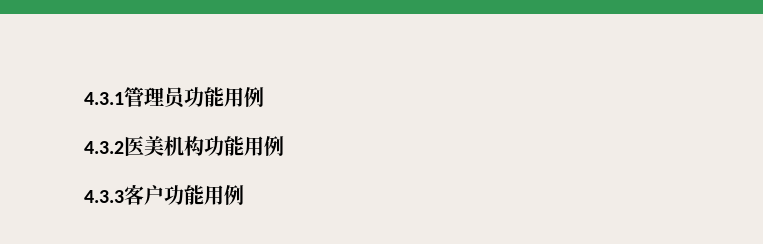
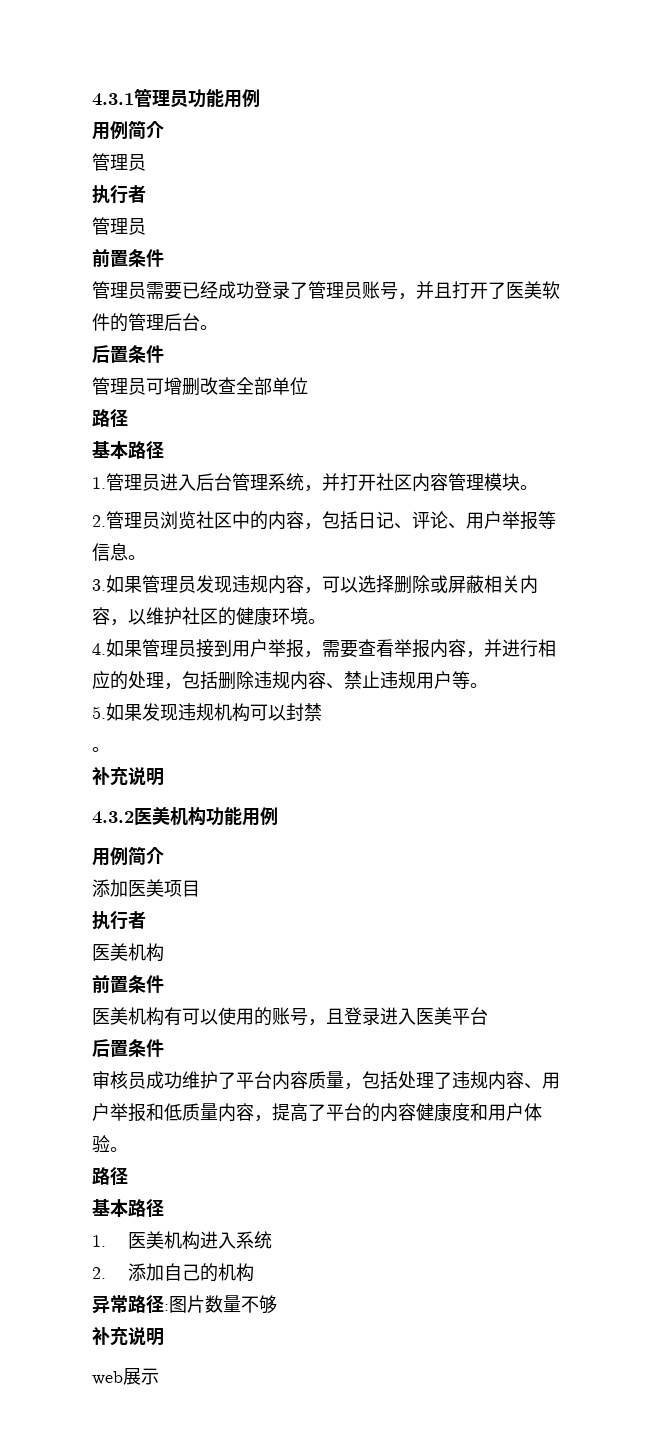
(264, 96) none -> [92,120,164,140] [92,153,146,171] [92,185,146,204] [92,217,146,235] [92,249,164,268] [92,281,560,300] [92,313,218,332] [92,345,164,363] [92,377,308,396] [92,409,128,427] [92,441,164,459] [92,473,538,492] [92,511,556,530] [92,543,146,561] [92,575,538,594] [92,607,326,626] [92,639,556,658] [92,671,488,690] [92,703,322,722] [92,747,110,752] [92,767,164,786] // 用例简介 // 管理员 // 执行者 // 管理员 // 前置条件 // 管理员需要已经成功登录了管理员账号，并且打开了医美软件的管理后台。 // 后置条件 // 管理员可增删改查全部单位 // 路径 // 基本路径 // 1.管理员进入后台管理系统，并打开社区内容管理模块。 // 2.管理员浏览社区中的内容，包括日记、评论、用户举报等信息。 // 3.如果管理员发现违规内容，可以选择删除或屏蔽相关内容，以维护社区的健康环境。 // 4.如果管理员接到用户举报，需要查看举报内容，并进行相应的处理，包括删除违规内容、禁止违规用户等。 // 5.如果发现违规机构可以封禁 // 。 // 补充说明
[84,184,244,205] 4.3.3客户功能用例 -> [92,846,164,866] [92,879,200,897] [92,911,146,930] [92,943,164,962] [92,975,164,994] [92,1007,488,1026] [92,1039,164,1057] [92,1071,560,1090] [92,1103,542,1122] [92,1135,128,1153] [92,1167,128,1185] [92,1199,164,1217] [92,1231,272,1250] [92,1263,254,1282] [92,1295,277,1314] [92,1327,164,1346] [92,1368,159,1385] 用例简介 // 添加医美项目 // 执行者 // 医美机构 // 前置条件 // 医美机构有可以使用的账号，且登录进入医美平台 // 后置条件 // 审核员成功维护了平台内容质量，包括处理了违规内容、用户举报和低质量内容，提高了平台的内容健康度和用户体验。 // 路径 // 基本路径 // 1.医美机构进入系统 // 2.添加自己的机构 // 异常路径:图片数量不够 // 补充说明 // web展示

